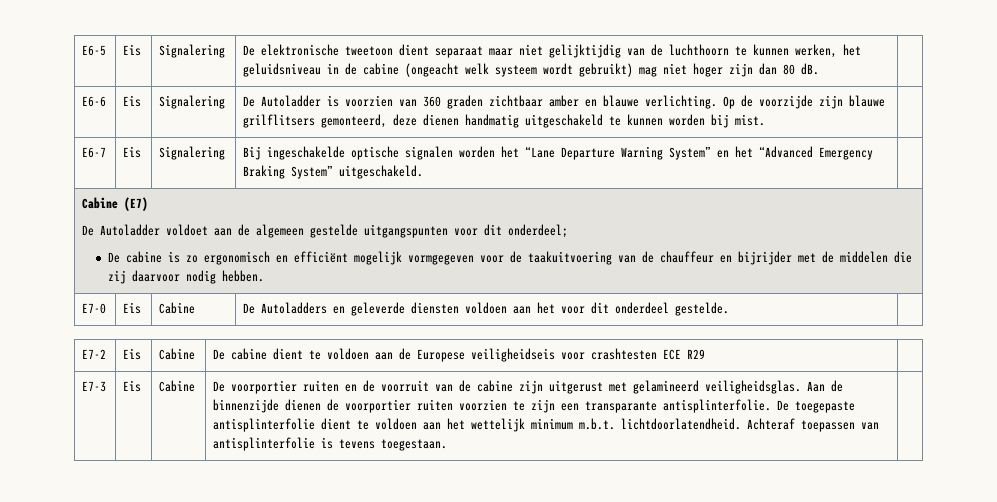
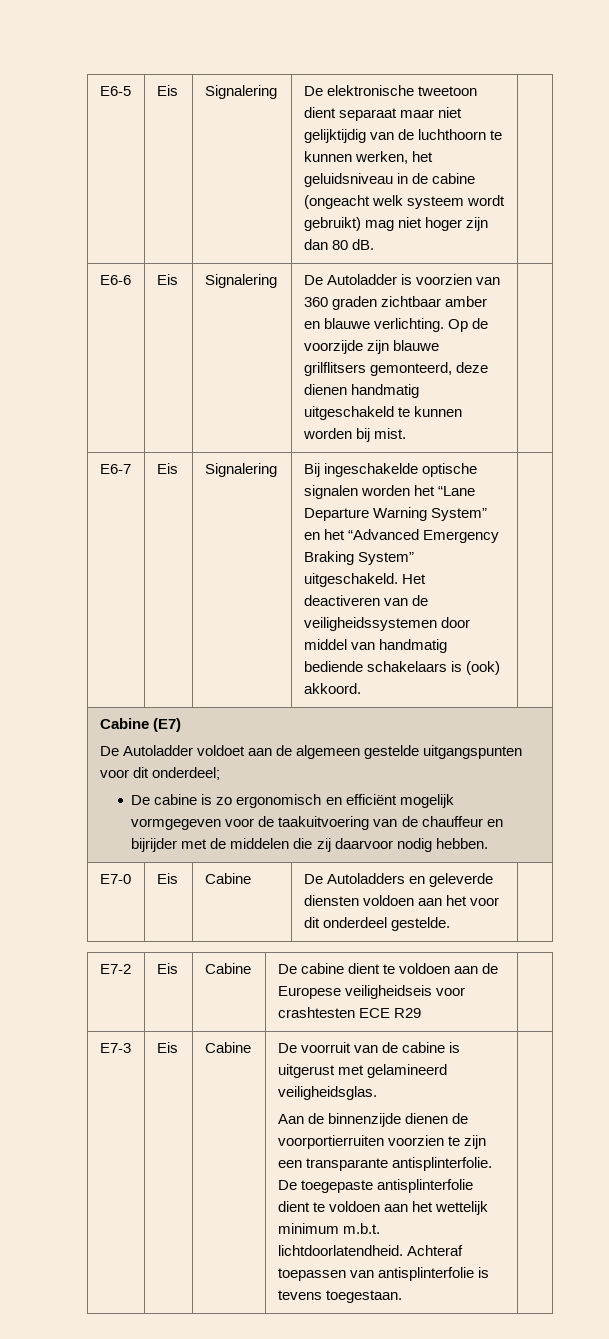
(424, 172) none -> [402,574,427,584] [303,595,429,606] [303,617,471,631] [303,639,448,653] [303,661,501,675] [303,683,361,694] Het deactiveren van de veiligheidssystemen door middel van handmatig bediende schakelaars is (ook) akkoord.
[231,380,376,394] voorportier ruiten en de -> (297, 1048) none
[519,380,544,394] zijn -> [449,1042,461,1053] is
(802, 387) none -> (377, 1093) //
[345,399,454,413] voorportier ruiten -> [277,1135,384,1149] voorportierruiten

